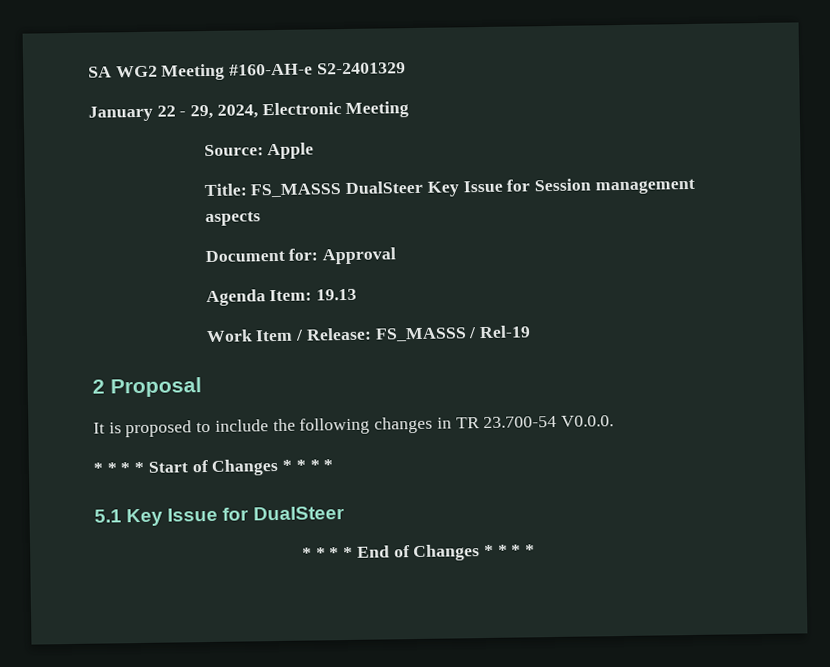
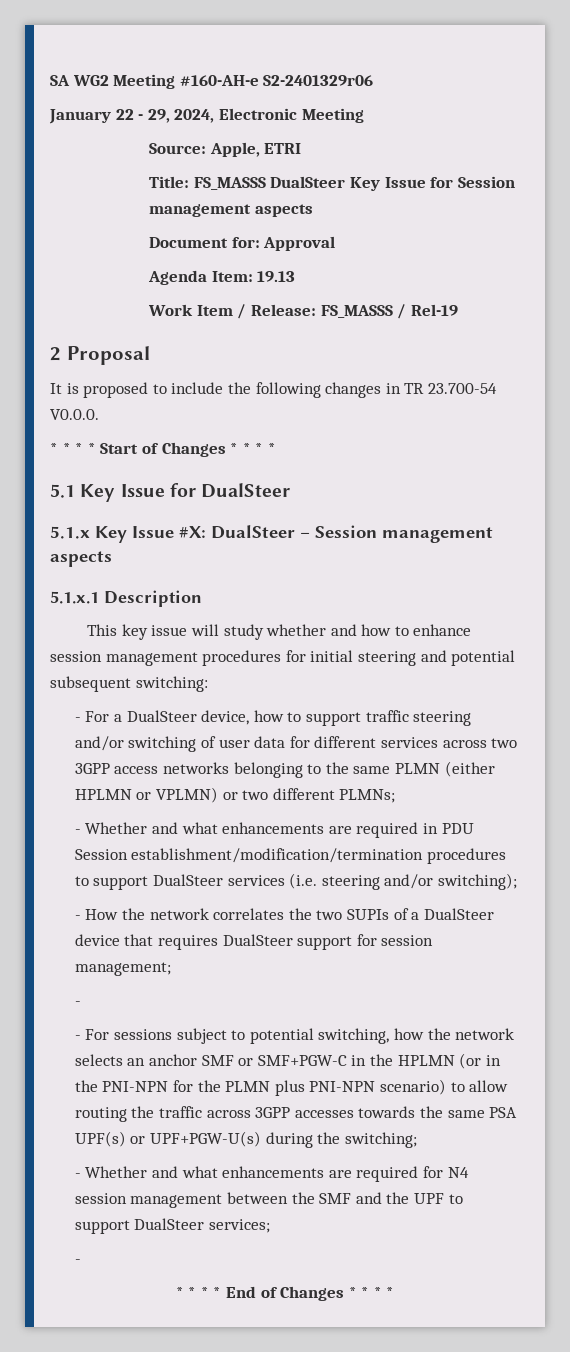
[316,62,406,75] S2-2401329 -> [263,75,374,86] S2-2401329r06
[267,142,315,160] Apple -> [209,142,302,157] Apple, ETRI
(345, 513) none -> [50,525,493,543] [50,551,112,567] [50,590,202,607] [87,624,472,640] [50,650,516,666] [50,676,208,692] [74,710,472,726] [74,736,518,752] [74,761,495,778] [74,787,396,803] [74,822,474,838] [74,848,506,864] [74,873,517,890] [74,908,494,920] [74,934,434,950] [74,962,171,976] [74,1001,81,1006] [74,1028,515,1044] [74,1053,501,1069] [74,1079,509,1096] [74,1106,518,1122] [74,1131,417,1148] [74,1166,469,1182] [74,1192,463,1208] [74,1218,270,1234] [74,1259,81,1264] // 5.1.x Key Issue #X: DualSteer – Session management aspects // 5.1.x.1 Description // This key issue will study whether and how to enhance session management procedures for initial steering and potential subsequent switching: // - For a DualSteer device, how to support traffic steering and/or switching of user data for different services across two 3GPP access networks belonging to the same PLMN (either HPLMN or VPLMN) or two different PLMNs; // - Whether and what enhancements are required in PDU Session establishment/modification/termination procedures to support DualSteer services (i.e. steering and/or switching); // - How the network correlates the two SUPIs of a DualSteer device that requires DualSteer support for session management; // - // - For sessions subject to potential switching, how the network selects an anchor SMF or SMF+PGW-C in the HPLMN (or in the PNI-NPN for the PLMN plus PNI-NPN scenario) to allow routing the traffic across 3GPP accesses towards the same PSA UPF(s) or UPF+PGW-U(s) during the switching; // - Whether and what enhancements are required for N4 session management between the SMF and the UPF to support DualSteer services; // -

